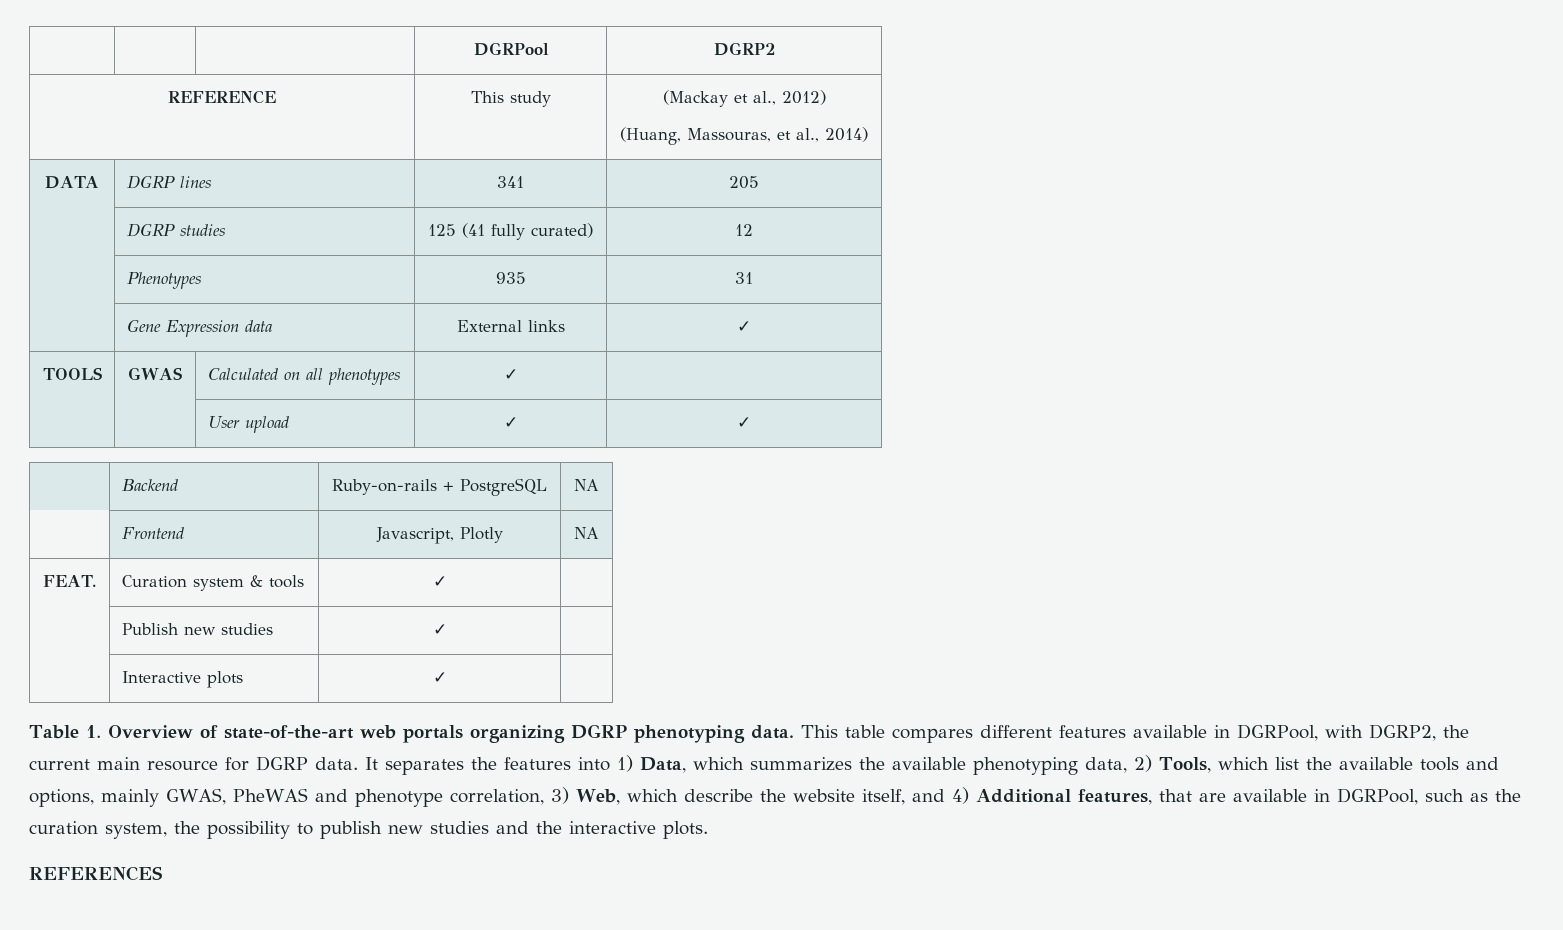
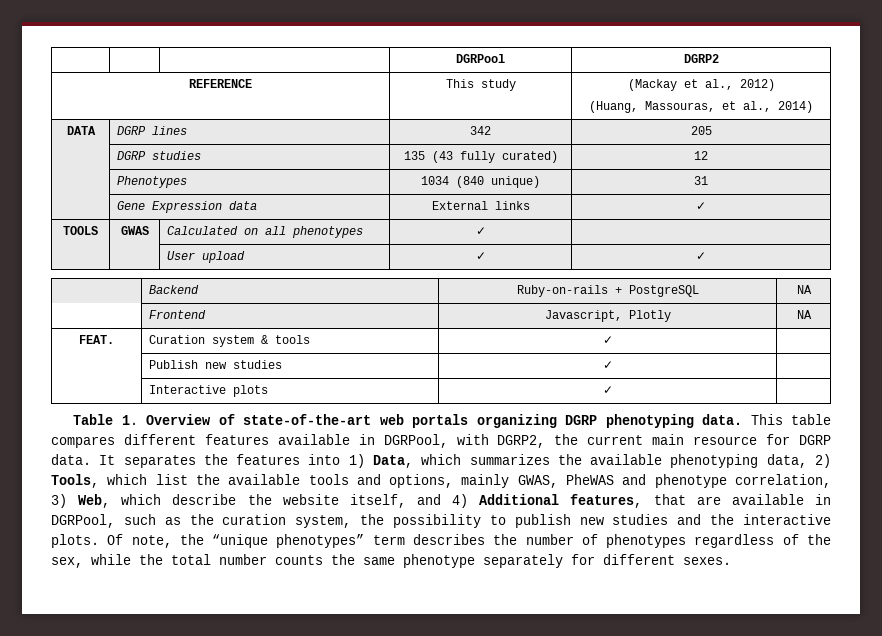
[497,176,524,188] 341 -> [470,126,491,135] 342
[428,223,485,238] 125 (41 -> [403,151,453,163] 135 (43
[495,272,526,284] 935 -> [421,176,540,188] 1034 (840 unique)
[29,866,163,881] // REFERENCES -> [107,534,832,548] [51,554,731,568] Of note, the “unique phenotypes” term describes the number of phenotypes regardless of the sex, while the total number counts the same phenotype separately for different sexes.

